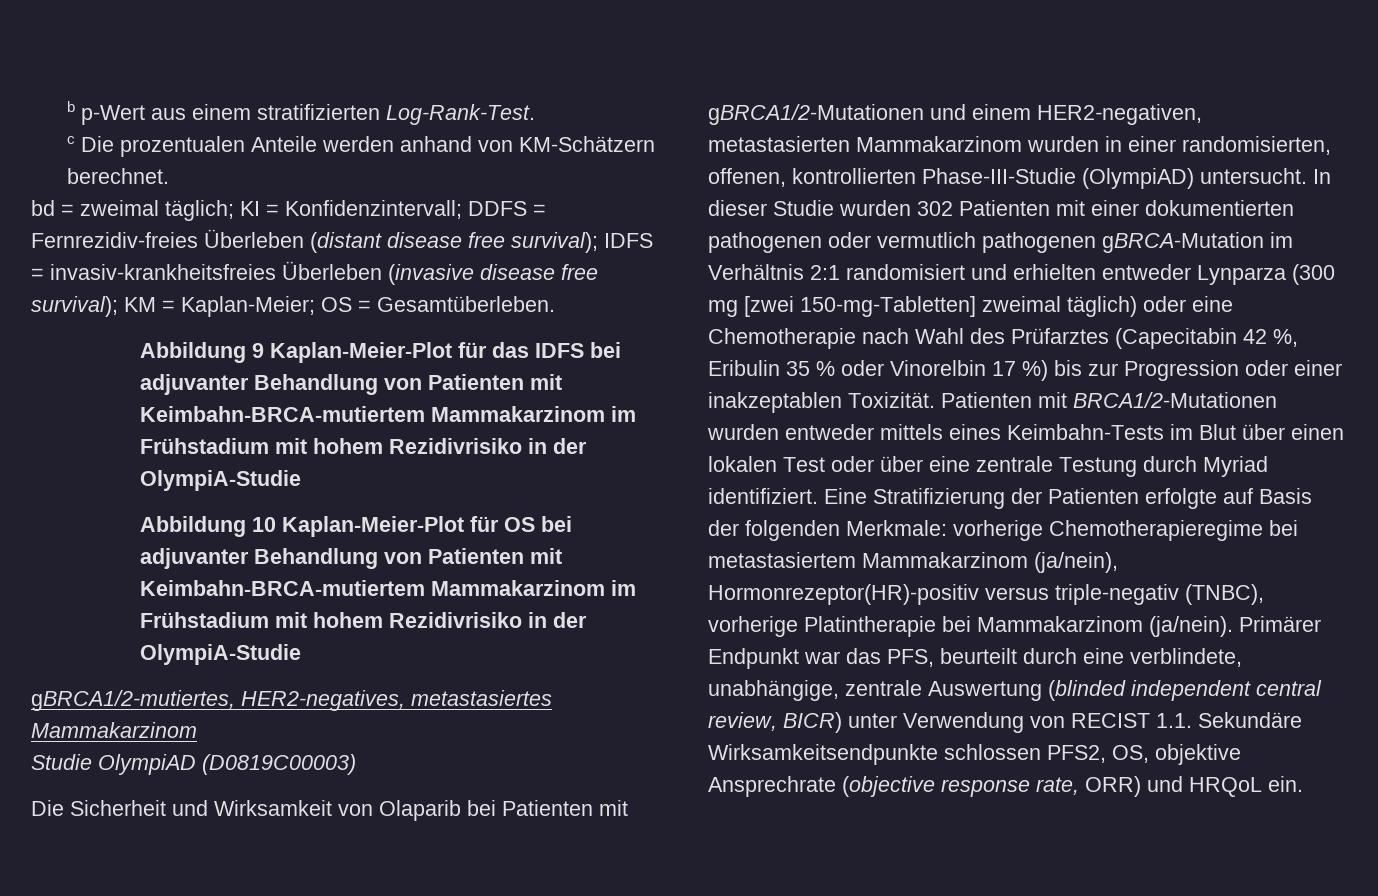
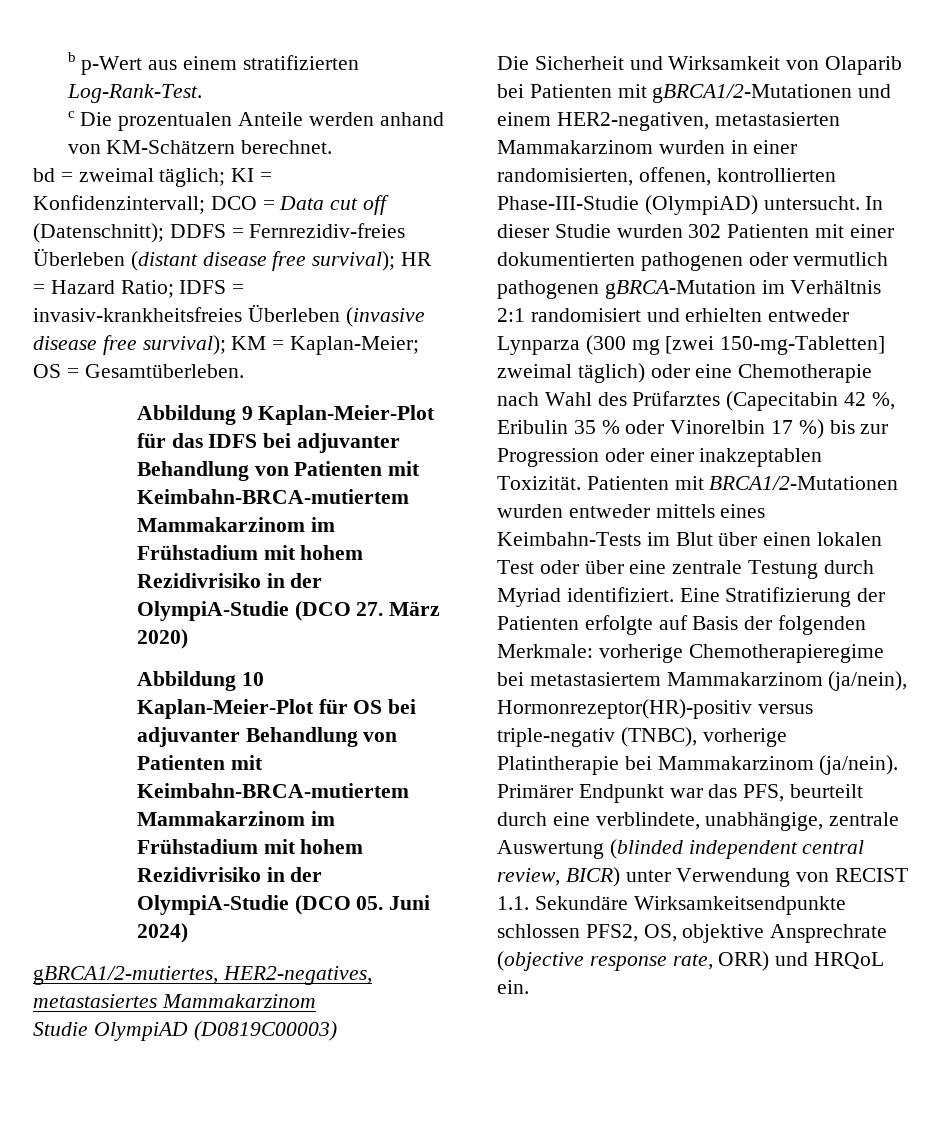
(462, 209) none -> [210,195,390,215] [33,223,164,243] DCO = Data cut off (Datenschnitt);
(598, 242) none -> [401,252,433,266] [33,280,174,298] HR = Hazard Ratio;
(302, 480) none -> [294,601,441,621] [136,629,188,649] (DCO 27. März 2020)
(302, 654) none -> [294,895,431,915] [136,923,188,943] (DCO 05. Juni 2024)

